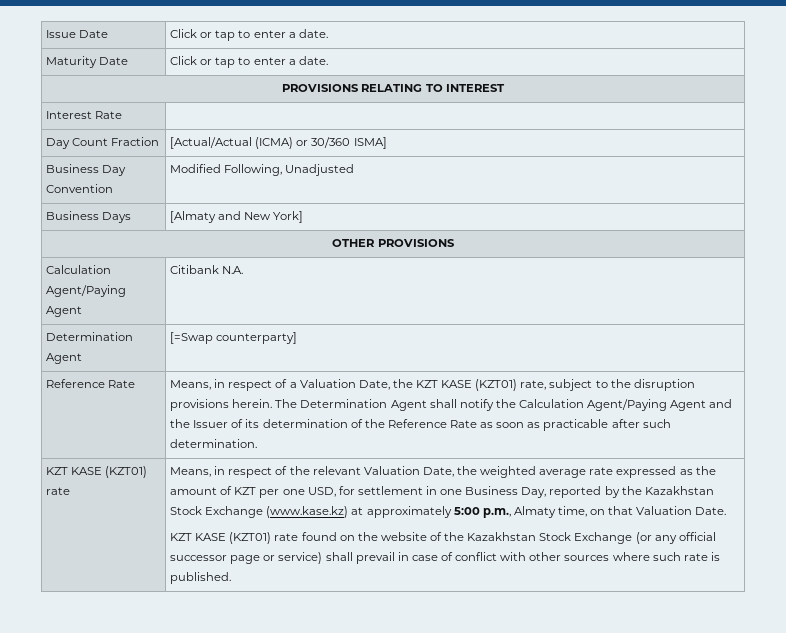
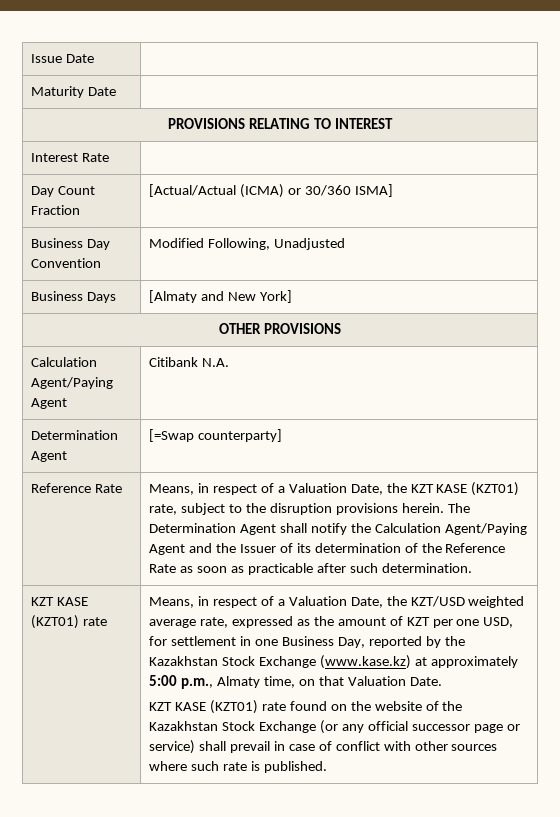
[170,29,328,41] [46,56,129,68] [170,56,328,68] Click or tap to enter a date. // Maturity Date | Click or tap to enter a date. -> [31,86,117,98] // Maturity Date |
[289,466,478,477] the relevant Valuation Date, the -> [277,596,465,608] a Valuation Date, the KZT/USD
[589,467,614,475] rate -> [200,617,229,628] rate,

